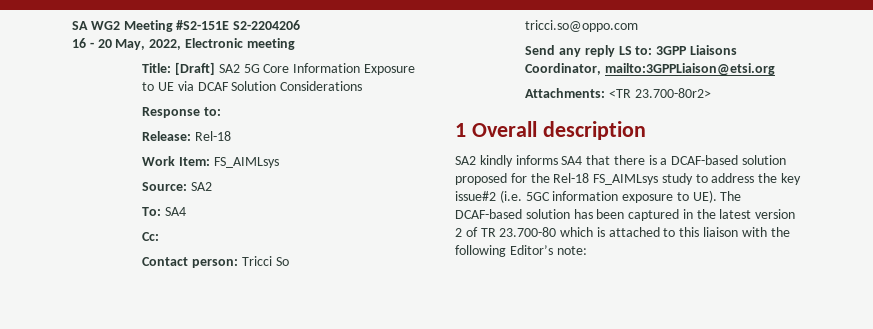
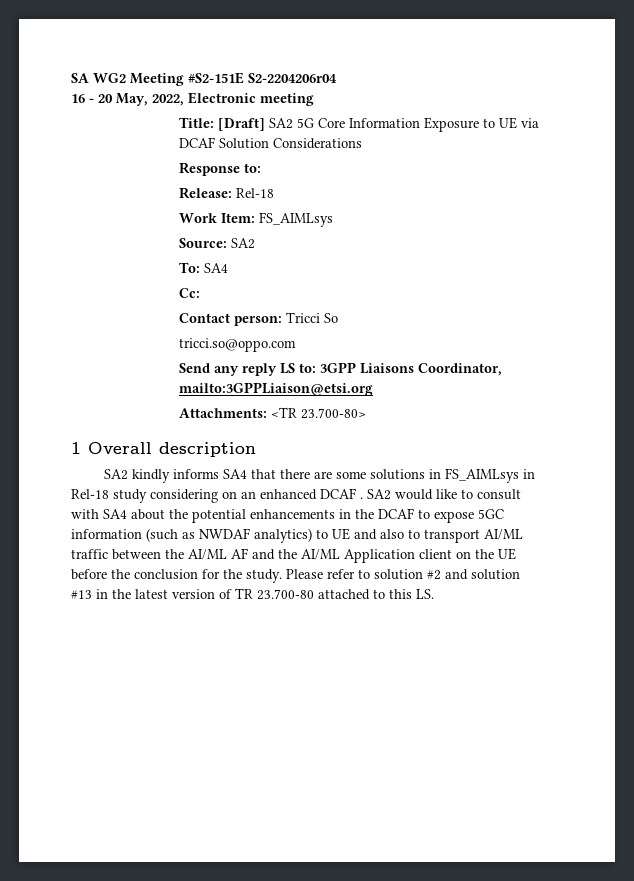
[233,20,301,30] S2-2204206 -> [248,73,337,83] S2-2204206r04
[634,88,711,98] 23.700-80r2> -> [300,408,366,419] 23.700-80>
[648,155,787,165] [455,173,802,185] [455,190,742,203] [455,209,680,221] is a DCAF-based solution proposed for the Rel-18 FS_AIMLsys study to address the key issue#2 (i.e. 5GC information exposure to UE). The DCAF-based solution has been captured -> [314,468,536,483] [71,488,521,503] [71,508,504,523] [71,528,523,543] [71,548,516,563] [71,569,520,583] [71,590,92,599] are some solutions in FS_AIMLsys in Rel-18 study considering on an enhanced DCAF . SA2 would like to consult with SA4 about the potential enhancements in the DCAF to expose 5GC information (such as NWDAF analytics) to UE and also to transport AI/ML traffic between the AI/ML AF and the AI/ML Application client on the UE before the conclusion for the study. Please refer to solution #2 and solution #13
[455,228,462,237] 2 -> (215, 594) none
[560,227,605,237] which is -> (314, 594) none
[703,227,790,237] [455,245,587,257] liaison with the following Editor’s note: -> [416,589,434,599] LS.

